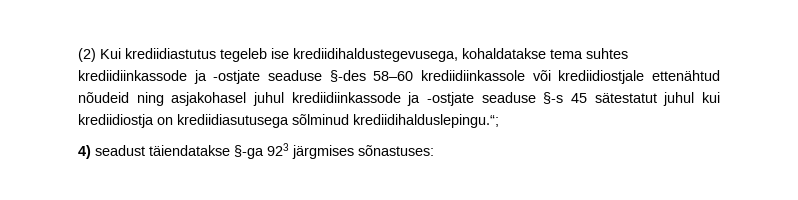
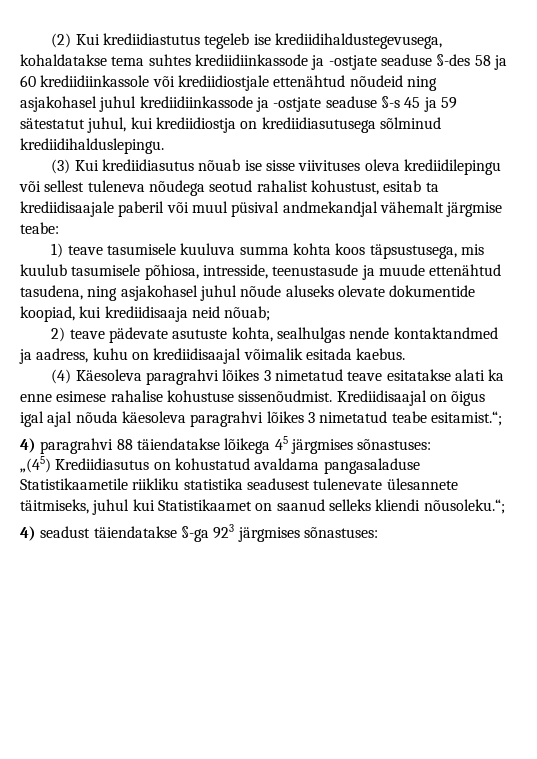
[373,71,414,81] 58–60 -> [474,55,507,70] [20,75,36,87] 58 ja 60
[594,92,695,106] sätestatut juhul -> [423,97,457,112] [20,117,127,133] ja 59 sätestatut juhul,
[353,114,499,128] krediidihalduslepingu.“; -> [20,138,164,154] [51,159,501,175] [19,180,439,196] [20,201,503,217] [20,222,59,234] [51,243,484,259] [20,264,502,280] [20,285,476,301] [20,306,271,322] [51,327,498,343] [19,348,406,364] [51,369,505,385] [20,390,486,406] [20,411,502,427] [20,436,432,454] [20,456,420,474] [20,478,458,490] [20,499,505,515] krediidihalduslepingu. // (3) Kui krediidiasutus nõuab ise sisse viivituses oleva krediidilepingu või sellest tuleneva nõudega seotud rahalist kohustust, esitab ta krediidisaajale paberil või muul püsival andmekandjal vähemalt järgmise teabe: // 1) teave tasumisele kuuluva summa kohta koos täpsustusega, mis kuulub tasumisele põhiosa, intresside, teenustasude ja muude ettenähtud tasudena, ning asjakohasel juhul nõude aluseks olevate dokumentide koopiad, kui krediidisaaja neid nõuab; // 2) teave pädevate asutuste kohta, sealhulgas nende kontaktandmed ja aadress, kuhu on krediidisaajal võimalik esitada kaebus. // (4) Käesoleva paragrahvi lõikes 3 nimetatud teave esitatakse alati ka enne esimese rahalise kohustuse sissenõudmist. Krediidisaajal on õigus igal ajal nõuda käesoleva paragrahvi lõikes 3 nimetatud teabe esitamist.“; // 4) paragrahvi 88 täiendatakse lõikega 45 järgmises sõnastuses: // „(45) Krediidiasutus on kohustatud avaldama pangasaladuse Statistikaametile riikliku statistika seadusest tulenevate ülesannete täitmiseks, juhul kui Statistikaamet on saanud selleks kliendi nõusoleku.“;

